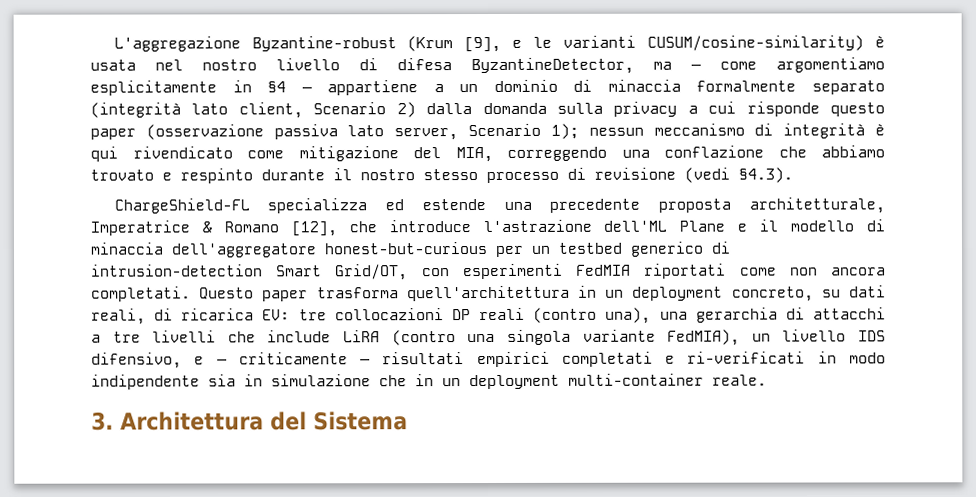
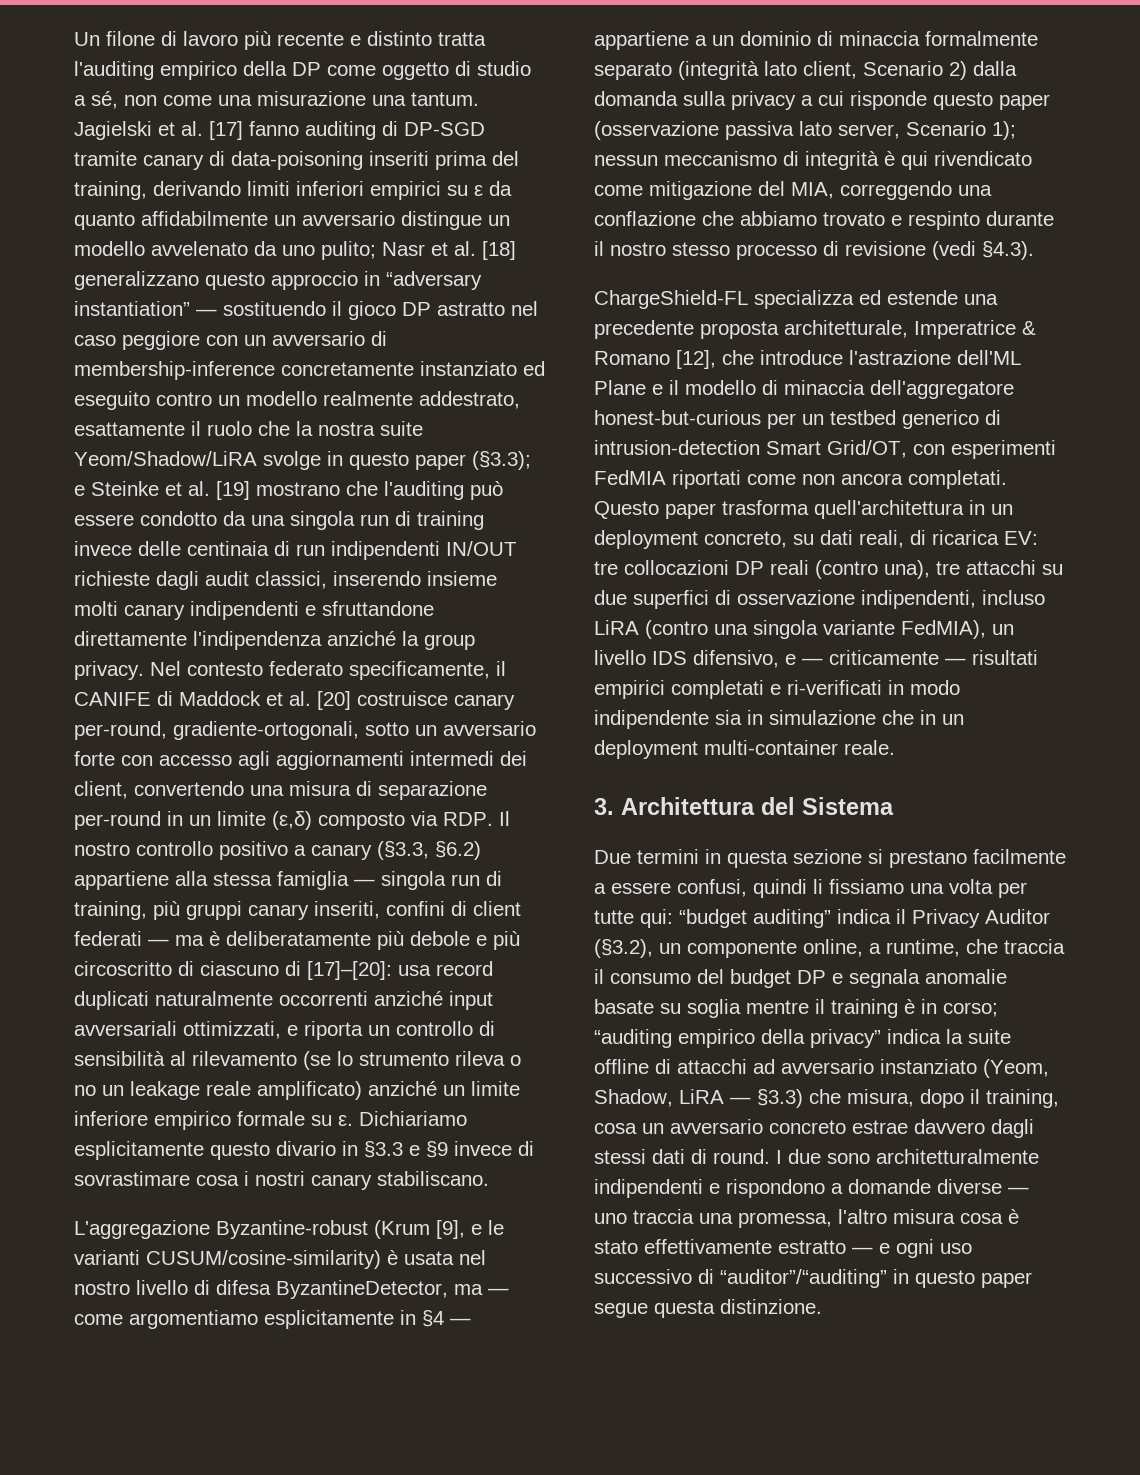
(113, 44) none -> [74,31,486,50] [74,61,531,80] [74,91,479,109] [74,121,485,140] [74,151,519,170] [74,181,512,200] [74,211,510,230] [74,241,516,260] [74,271,482,290] [74,301,538,320] [74,331,387,350] [74,361,545,380] [74,391,520,410] [74,421,423,436] [74,451,531,470] [74,481,503,500] [74,511,484,530] [74,541,517,560] [74,571,497,590] [74,601,434,620] [74,631,475,650] [74,661,506,680] [74,691,515,710] [74,721,536,740] [74,751,527,770] [74,781,487,800] [74,811,510,830] [74,841,481,860] [74,871,502,890] [74,901,521,920] [74,931,520,950] [74,961,493,980] [74,991,493,1010] [74,1021,495,1040] [74,1051,521,1070] [74,1081,520,1100] [74,1111,467,1130] [74,1141,534,1160] [74,1171,489,1190] Un filone di lavoro più recente e distinto tratta l'auditing empirico della DP come oggetto di studio a sé, non come una misurazione una tantum. Jagielski et al. [17] fanno auditing di DP-SGD tramite canary di data-poisoning inseriti prima del training, derivando limiti inferiori empirici su ε da quanto affidabilmente un avversario distingue un modello avvelenato da uno pulito; Nasr et al. [18] generalizzano questo approccio in “adversary instantiation” — sostituendo il gioco DP astratto nel caso peggiore con un avversario di membership-inference concretamente instanziato ed eseguito contro un modello realmente addestrato, esattamente il ruolo che la nostra suite Yeom/Shadow/LiRA svolge in questo paper (§3.3); e Steinke et al. [19] mostrano che l'auditing può essere condotto da una singola run di training invece delle centinaia di run indipendenti IN/OUT richieste dagli audit classici, inserendo insieme molti canary indipendenti e sfruttandone direttamente l'indipendenza anziché la group privacy. Nel contesto federato specificamente, il CANIFE di Maddock et al. [20] costruisce canary per-round, gradiente-ortogonali, sotto un avversario forte con accesso agli aggiornamenti intermedi dei client, convertendo una misura di separazione per-round in un limite (ε,δ) composto via RDP. Il nostro controllo positivo a canary (§3.3, §6.2) appartiene alla stessa famiglia — singola run di training, più gruppi canary inseriti, confini di client federati — ma è deliberatamente più debole e più circoscritto di ciascuno di [17]–[20]: usa record duplicati naturalmente occorrenti anziché input avversariali ottimizzati, e riporta un controllo di sensibilità al rilevamento (se lo strumento rileva o no un leakage reale amplificato) anziché un limite inferiore empirico formale su ε. Dichiariamo esplicitamente questo divario in §3.3 e §9 invece di sovrastimare cosa i nostri canary stabiliscano. //
[659,307,887,323] [91,330,332,343] una gerarchia di attacchi a tre livelli che include -> [936,560,1063,575] [594,590,1045,609] tre attacchi su due superfici di osservazione indipendenti, incluso
(408, 421) none -> [594,849,1066,868] [594,879,1027,898] [594,909,1050,928] [594,939,1065,958] [594,969,1007,988] [594,999,998,1018] [594,1029,1011,1048] [594,1059,1049,1078] [594,1089,1059,1108] [594,1119,1034,1138] [594,1149,1039,1164] [594,1179,1029,1198] [594,1209,1019,1228] [594,1239,972,1258] [594,1269,1032,1288] [594,1299,822,1318] // Due termini in questa sezione si prestano facilmente a essere confusi, quindi li fissiamo una volta per tutte qui: “budget auditing” indica il Privacy Auditor (§3.2), un componente online, a runtime, che traccia il consumo del budget DP e segnala anomalie basate su soglia mentre il training è in corso; “auditing empirico della privacy” indica la suite offline di attacchi ad avversario instanziato (Yeom, Shadow, LiRA — §3.3) che misura, dopo il training, cosa un avversario concreto estrae davvero dagli stessi dati di round. I due sono architetturalmente indipendenti e rispondono a domande diverse — uno traccia una promessa, l'altro misura cosa è stato effettivamente estratto — e ogni uso successivo di “auditor”/“auditing” in questo paper segue questa distinzione.

